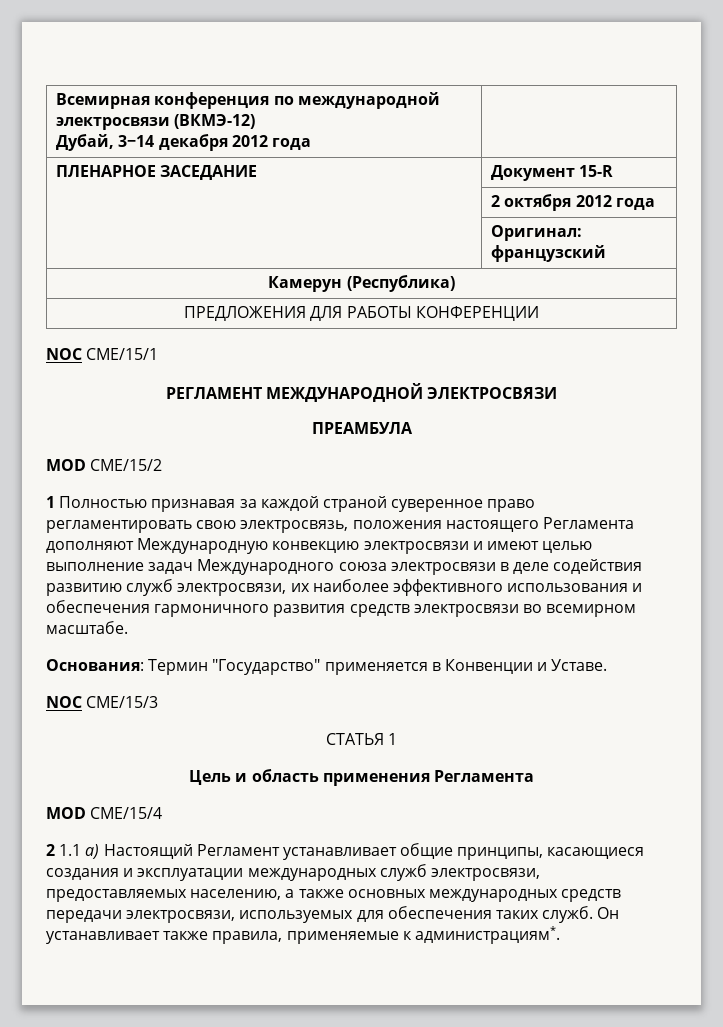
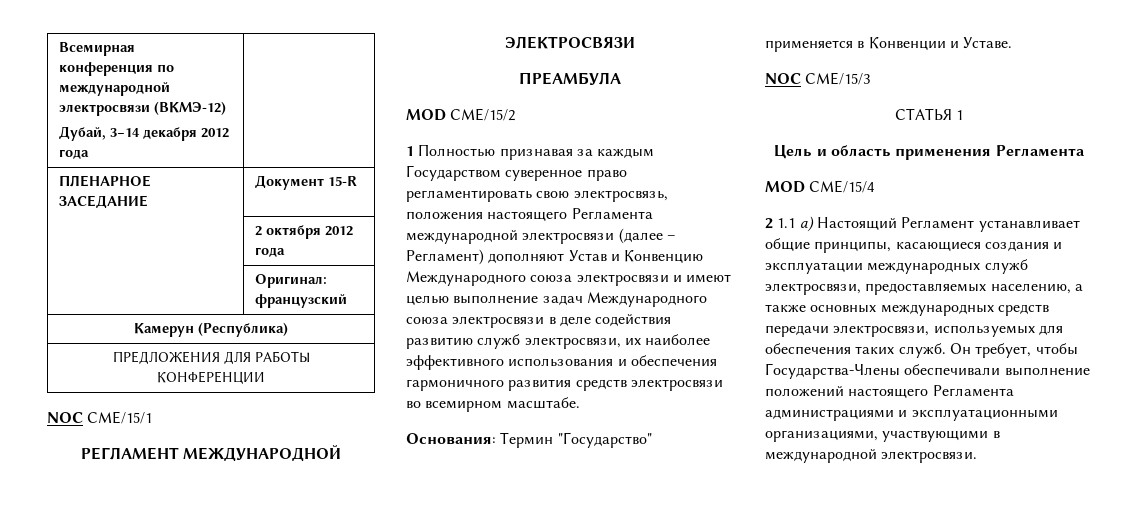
[260,496,387,512] каждой страной -> [597,148,655,159] [406,165,501,181] каждым Государством
[46,538,360,554] дополняют Международную конвекцию -> [406,228,676,244] [406,249,704,265] [406,271,573,286] международной электросвязи (далее – Регламент) дополняют Устав и Конвенцию Международного союза
[46,926,560,944] устанавливает также правила, применяемые к администрациям*. -> [975,343,1078,358] [765,363,1090,379] [765,385,1014,399] [765,409,1058,421] [765,430,1000,442] [765,449,978,463] требует, чтобы Государства-Члены обеспечивали выполнение положений настоящего Регламента администрациями и эксплуатационными организациями, участвующими в международной электросвязи.

